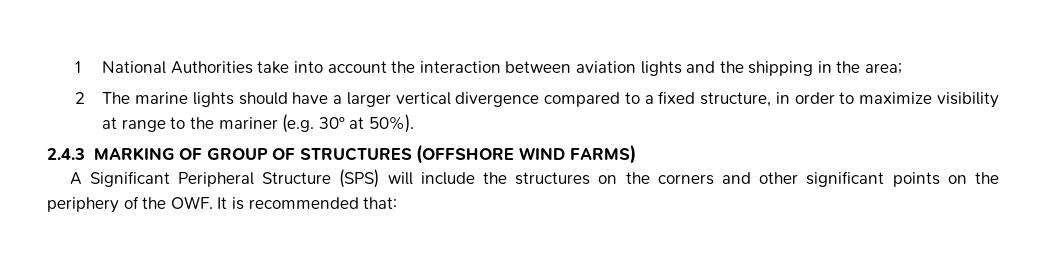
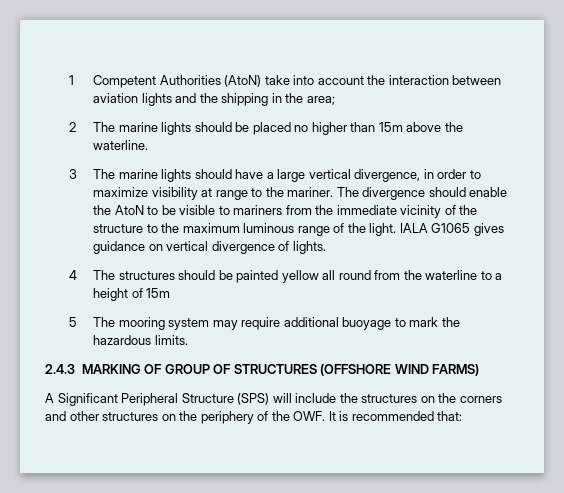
[102,61,253,74] National Authorities -> [93,75,262,88] Competent Authorities (AtoN)
[292,91,772,107] have a larger vertical divergence compared to a fixed structure, -> [235,122,463,135] [93,140,149,150] [69,169,421,182] be placed no higher than 15m above the waterline. // 3 The marine lights should have a large vertical divergence,
[218,114,414,133] mariner (e.g. 30º at 50%). -> [287,187,508,200] [93,205,478,218] [93,223,504,236] [93,241,326,254] [69,270,503,283] [93,288,171,301] [69,317,460,330] [93,335,188,345] mariner. The divergence should enable the AtoN to be visible to mariners from the immediate vicinity of the structure to the maximum luminous range of the light. IALA G1065 gives guidance on vertical divergence of lights. // 4 The structures should be painted yellow all round from the waterline to a height of 15m // 5 The mooring system may require additional buoyage to mark the hazardous limits.
[806,171,940,187] significant points -> [102,412,159,421] structures

